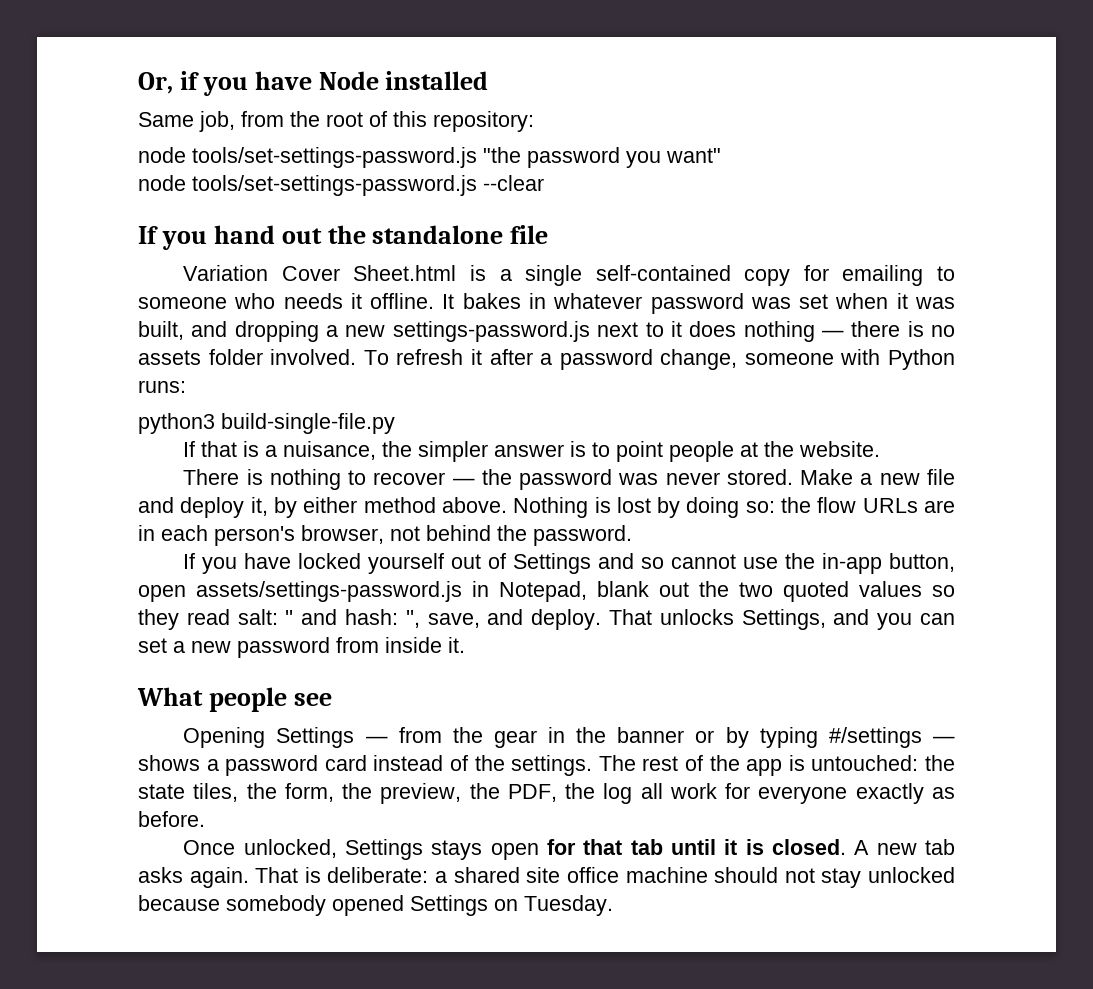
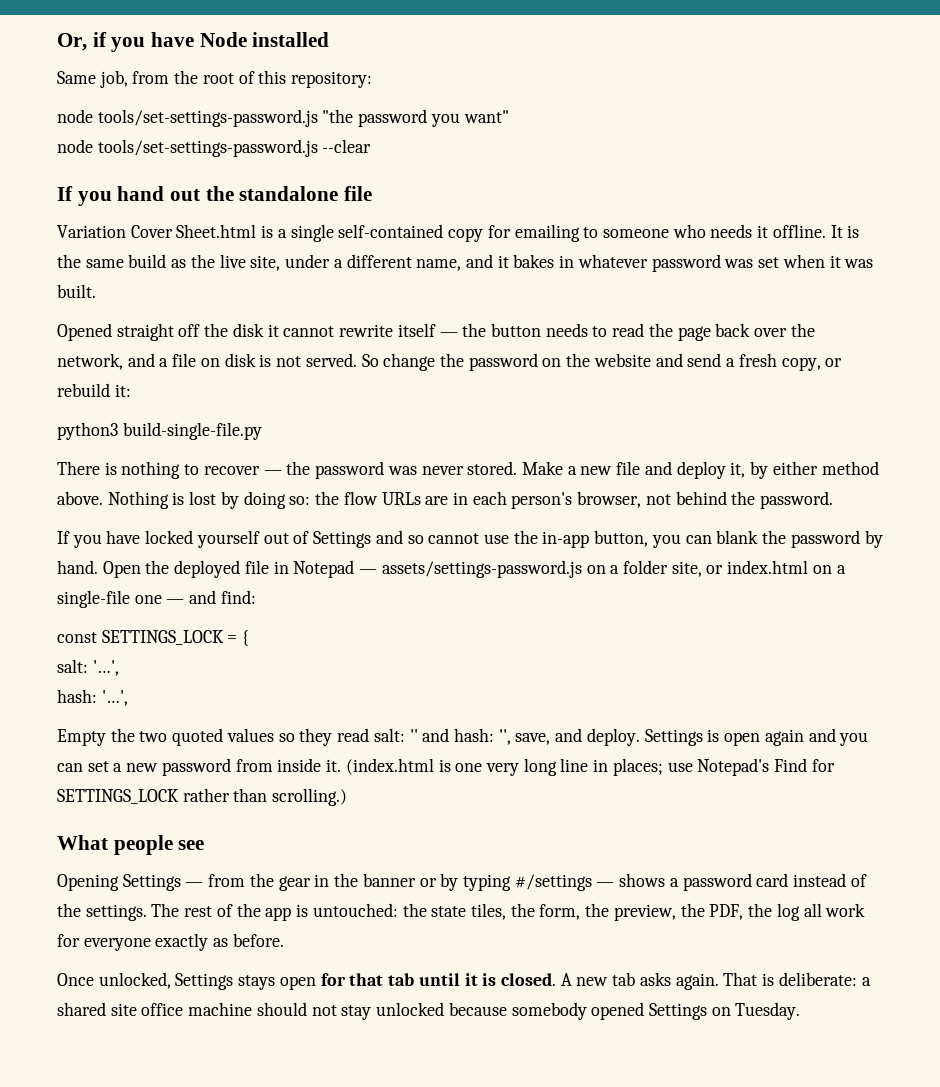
(455, 301) none -> [847,225,860,238] [57,254,509,271] is the same build as the live site, under a different name, and it
[138,321,956,342] [138,349,955,370] [138,380,186,393] [138,413,395,434] [183,441,881,462] built, and dropping a new settings-password.js next to it does nothing — there is no assets folder involved. To refresh it after a password change, someone with Python runs: // python3 build-single-file.py // If that is a nuisance, the simpler answer is to point people at the website. -> [57,284,96,298] [57,323,815,341] [57,353,843,371] [57,383,131,397] [57,422,262,440] built. // Opened straight off the disk it cannot rewrite itself — the button needs to read the page back over the network, and a file on disk is not served. So change the password on the website and send a fresh copy, or rebuild it: // python3 build-single-file.py
[138,581,689,602] open assets/settings-password.js in Notepad, blank out -> [651,530,883,548] [57,560,846,578] [57,590,256,608] [57,630,250,646] [57,659,119,676] [57,689,128,706] [57,729,106,746] you can blank the password by hand. Open the deployed file in Notepad — assets/settings-password.js on a folder site, or index.html on a single-file one — and find: // const SETTINGS_LOCK = { // salt: '…', // hash: '…', // Empty
[609,609,826,630] That unlocks Settings, -> [644,729,804,746] Settings is open again
(465, 645) none -> [345,758,835,776] [57,788,348,806] (index.html is one very long line in places; use Notepad's Find for SETTINGS_LOCK rather than scrolling.)

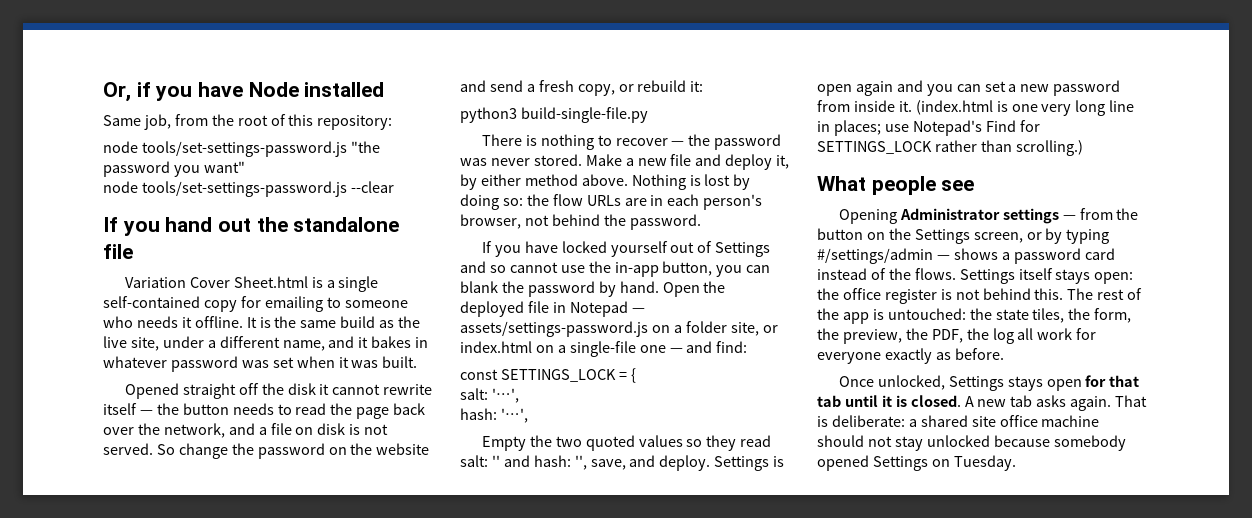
[122,874,181,891] Settings -> [899,208,1059,224] Administrator settings
[278,873,416,891] gear in the banner -> [817,228,1023,244] button on the Settings screen,
[514,874,592,891] #/settings -> [817,248,933,264] #/settings/admin
[85,904,147,921] settings. -> [914,268,1134,284] [817,288,1064,304] flows. Settings itself stays open: the office register is not behind this.

